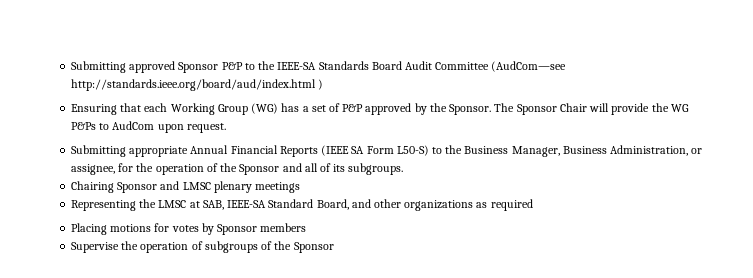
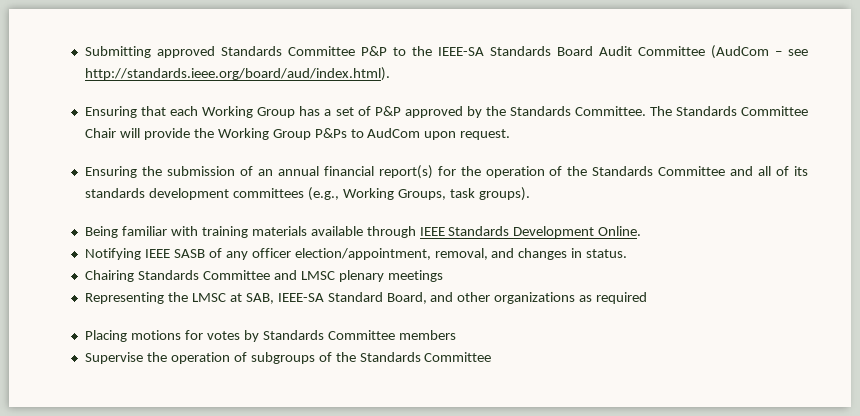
[178,62,219,73] Sponsor -> [221,46,356,56] Standards Committee
[491,61,567,72] [70,79,324,91] (AudCom—see http://standards.ieee.org/board/aud/index.html ) -> [711,45,809,59] [85,67,391,81] (AudCom – see http://standards.ieee.org/board/aud/index.html).
[251,103,279,114] (WG) -> (296, 112) none
[449,103,557,115] Sponsor. The Sponsor -> [509,106,808,116] Standards Committee. The Standards Committee
[670,104,689,112] WG -> [217,128,311,140] Working Group
[70,145,703,157] [70,164,115,175] Submitting appropriate Annual Financial Reports (IEEE SA Form L50-S) to the Business Manager, Business Administration, or assignee, -> [85,165,433,179] Ensuring the submission of an annual financial report(s)
[239,164,280,175] Sponsor -> [592,166,726,176] Standards Committee
[348,163,404,175] subgroups. -> [85,187,530,201] [85,226,642,238] [85,248,628,260] standards development committees (e.g., Working Groups, task groups). // Being familiar with training materials available through IEEE Standards Development Online. // Notifying IEEE SASB of any officer election/appointment, removal, and changes in status.
[117,182,158,193] Sponsor -> [138,270,270,280] Standards Committee
[217,224,258,235] Sponsor -> [262,330,395,340] Standards Committee
[293,242,334,253] Sponsor -> [359,352,492,362] Standards Committee

